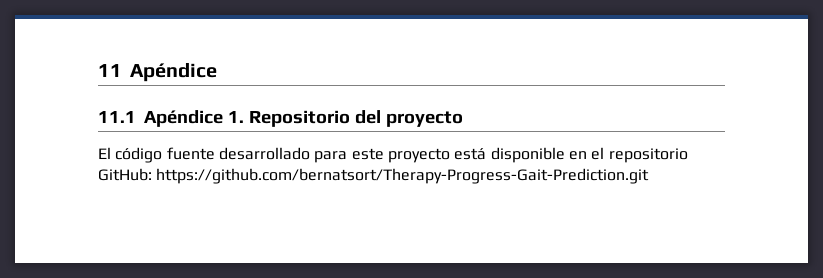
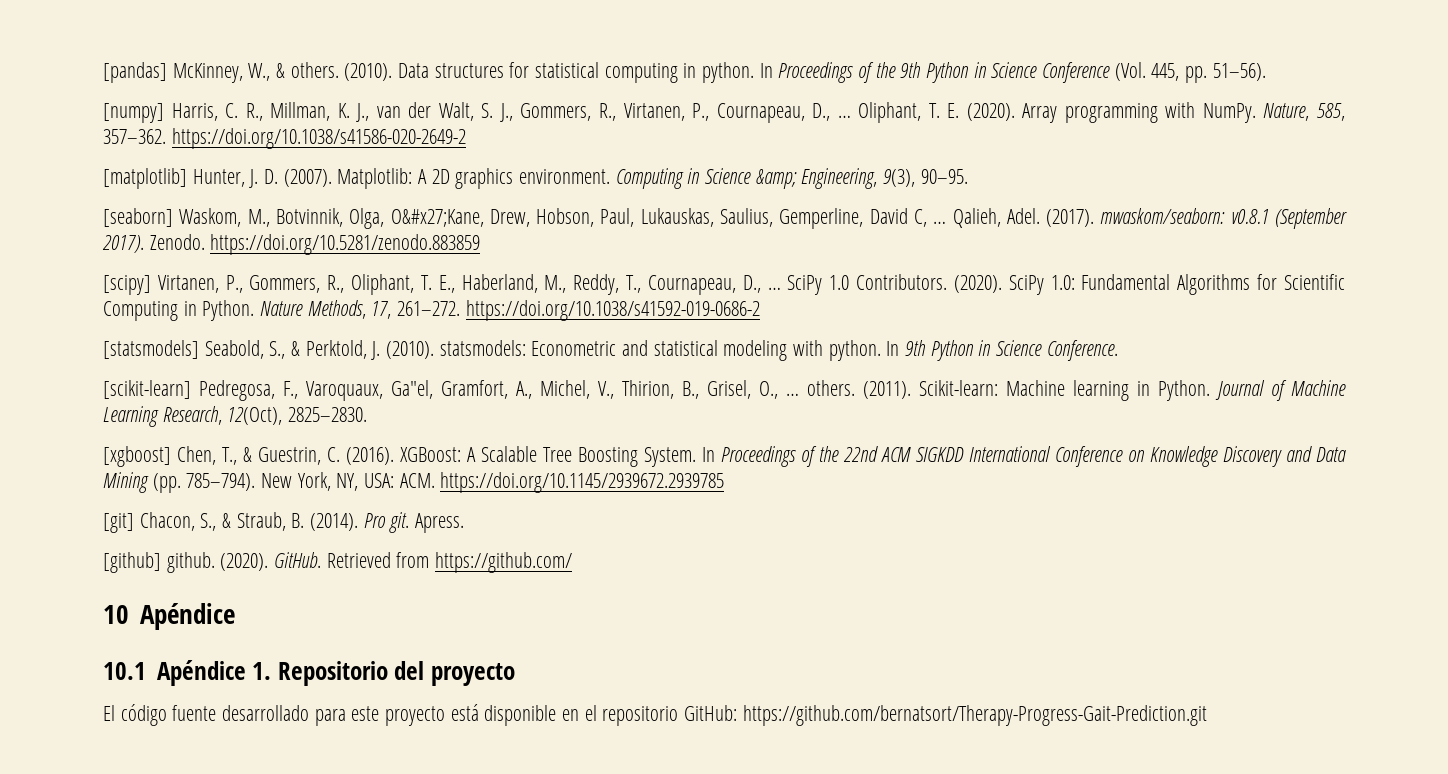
[98,64,122,77] 11 -> [103,62,1266,83] [103,102,1345,123] [103,128,466,149] [103,168,968,189] [103,208,1347,229] [102,234,481,255] [103,274,1346,295] [103,300,760,321] [103,340,1118,361] [103,380,1346,401] [103,406,368,427] [103,446,1346,467] [103,472,725,493] [103,512,465,533] [103,552,573,573] [103,605,129,624] [pandas] McKinney, W., & others. (2010). Data structures for statistical computing in python. In Proceedings of the 9th Python in Science Conference (Vol. 445, pp. 51–56). // [numpy] Harris, C. R., Millman, K. J., van der Walt, S. J., Gommers, R., Virtanen, P., Cournapeau, D., … Oliphant, T. E. (2020). Array programming with NumPy. Nature, 585, 357–362. https://doi.org/10.1038/s41586-020-2649-2 // [matplotlib] Hunter, J. D. (2007). Matplotlib: A 2D graphics environment. Computing in Science &amp; Engineering, 9(3), 90–95. // [seaborn] Waskom, M., Botvinnik, Olga, O&#x27;Kane, Drew, Hobson, Paul, Lukauskas, Saulius, Gemperline, David C, … Qalieh, Adel. (2017). mwaskom/seaborn: v0.8.1 (September 2017). Zenodo. https://doi.org/10.5281/zenodo.883859 // [scipy] Virtanen, P., Gommers, R., Oliphant, T. E., Haberland, M., Reddy, T., Cournapeau, D., … SciPy 1.0 Contributors. (2020). SciPy 1.0: Fundamental Algorithms for Scientific Computing in Python. Nature Methods, 17, 261–272. https://doi.org/10.1038/s41592-019-0686-2 // [statsmodels] Seabold, S., & Perktold, J. (2010). statsmodels: Econometric and statistical modeling with python. In 9th Python in Science Conference. // [scikit-learn] Pedregosa, F., Varoquaux, Ga"el, Gramfort, A., Michel, V., Thirion, B., Grisel, O., … others. (2011). Scikit-learn: Machine learning in Python. Journal of Machine Learning Research, 12(Oct), 2825–2830. // [xgboost] Chen, T., & Guestrin, C. (2016). XGBoost: A Scalable Tree Boosting System. In Proceedings of the 22nd ACM SIGKDD International Conference on Knowledge Discovery and Data Mining (pp. 785–794). New York, NY, USA: ACM. https://doi.org/10.1145/2939672.2939785 // [git] Chacon, S., & Straub, B. (2014). Pro git. Apress. // [github] github. (2020). GitHub. Retrieved from https://github.com/ // 10
[98,111,136,123] 11.1 -> [103,662,146,680] 10.1

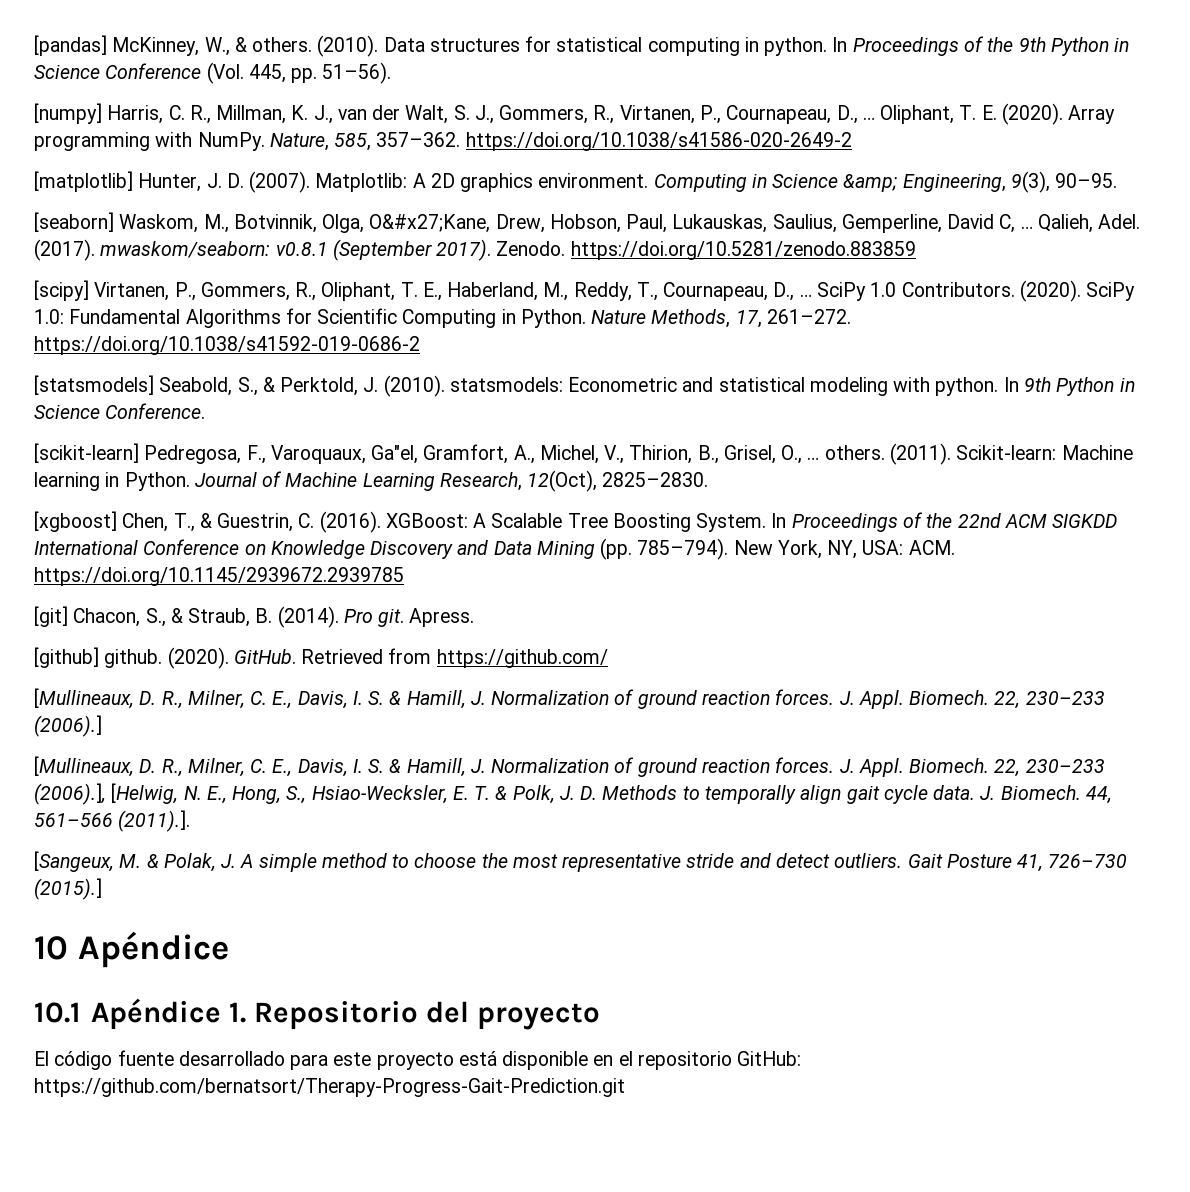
(573, 562) none -> [34,688,1105,709] [34,715,102,737] [34,756,1105,777] [34,783,1112,805] [34,810,191,832] [34,851,1128,872] [34,878,102,900] // [Mullineaux, D. R., Milner, C. E., Davis, I. S. & Hamill, J. Normalization of ground reaction forces. J. Appl. Biomech. 22, 230–233 (2006).] // [Mullineaux, D. R., Milner, C. E., Davis, I. S. & Hamill, J. Normalization of ground reaction forces. J. Appl. Biomech. 22, 230–233 (2006).], [Helwig, N. E., Hong, S., Hsiao-Wecksler, E. T. & Polk, J. D. Methods to temporally align gait cycle data. J. Biomech. 44, 561–566 (2011).]. // [Sangeux, M. & Polak, J. A simple method to choose the most representative stride and detect outliers. Gait Posture 41, 726–730 (2015).]

